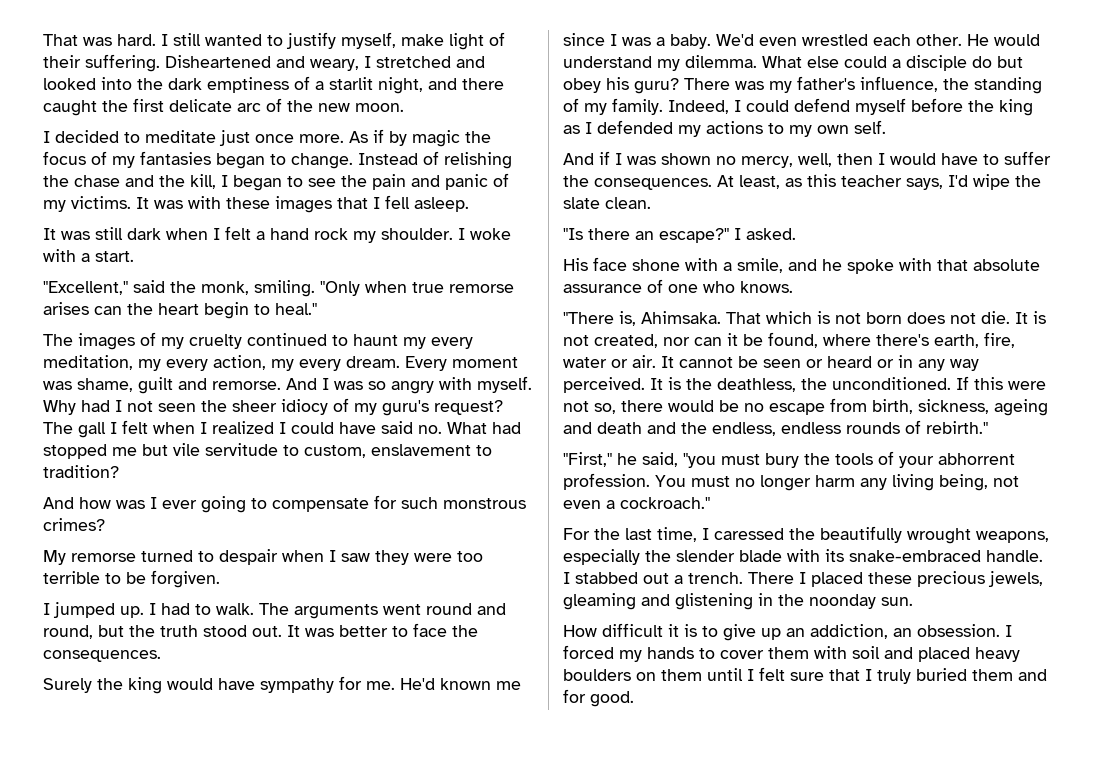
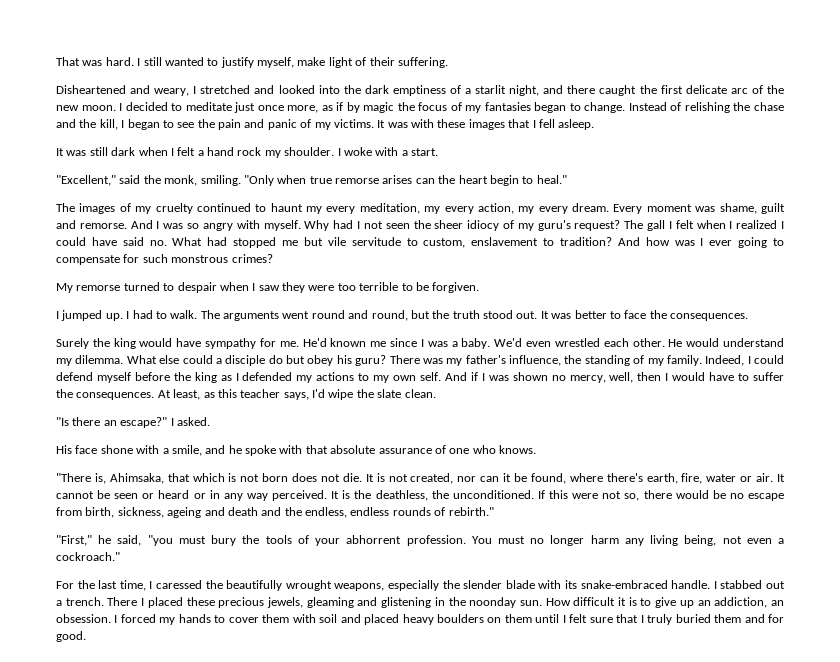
(160, 63) none -> (448, 62) //
(404, 107) // -> (116, 108) none
[299,131,368,143] more. As -> [287,105,333,113] more, as
(119, 471) // -> (612, 241) none
(886, 127) // -> (442, 376) none
[641,311,761,324] Ahimsaka. That -> [109,473,190,484] Ahimsaka, that
(913, 601) // -> (542, 603) none

